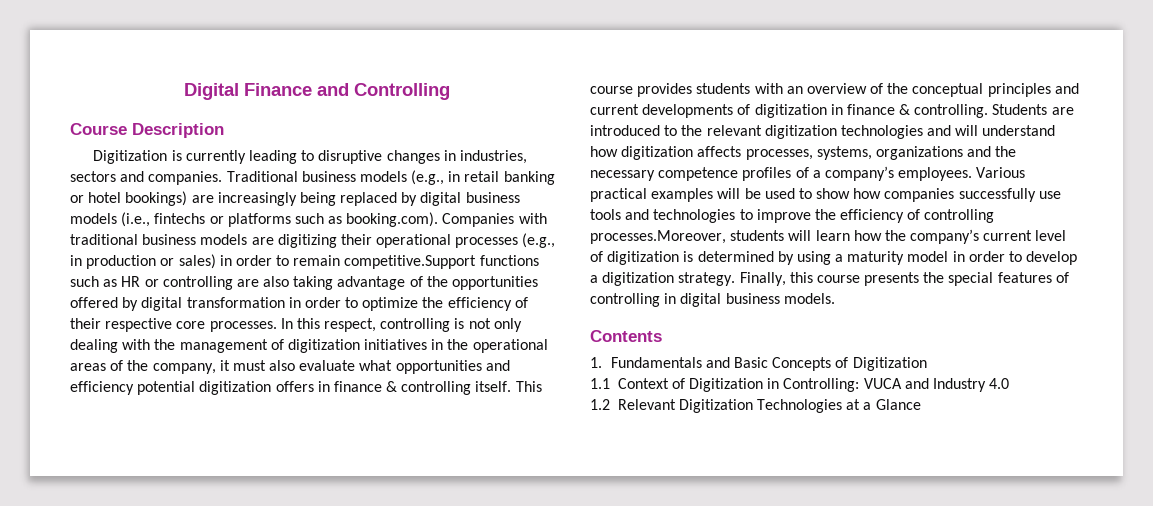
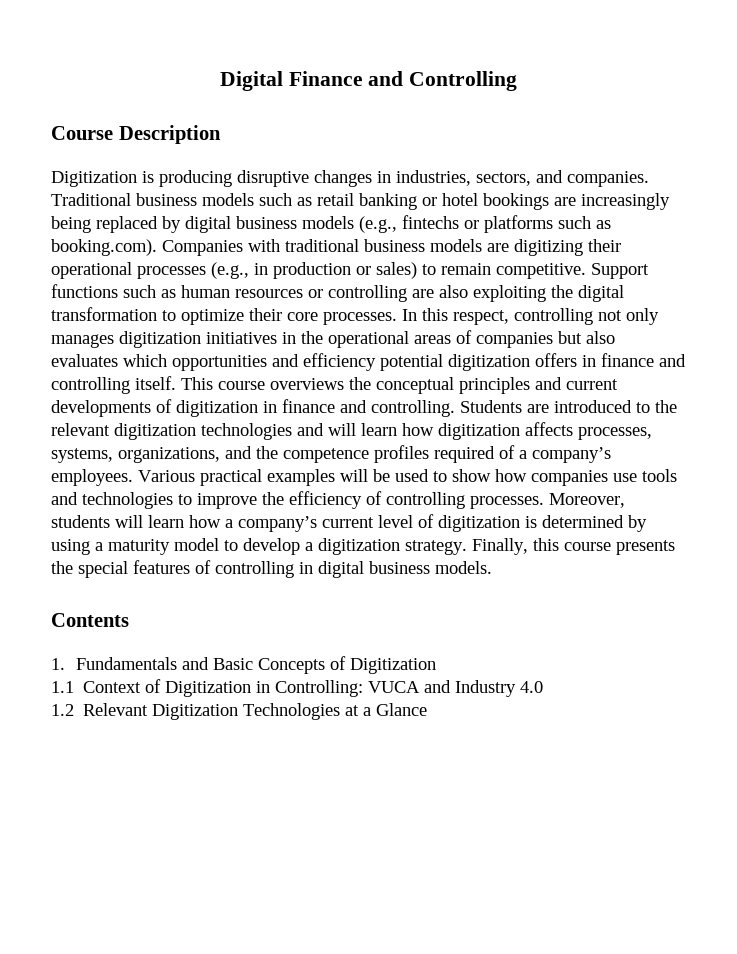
[185,150,315,164] currently leading to -> [159,170,232,187] producing
[70,171,116,182] sectors -> [476,172,531,186] sectors,
[411,170,461,185] (e.g., in -> [259,193,312,206] such as
[125,191,188,206] bookings) -> [483,193,549,210] bookings
[121,212,151,227] (i.e., -> [359,216,397,233] (e.g.,
[219,255,477,269] in order to remain competitive.Support -> [422,263,649,279] to remain competitive. Support
[121,276,141,287] HR -> [181,285,303,298] human resources
[293,276,539,290] [70,297,528,311] [70,318,173,332] taking advantage of the opportunities offered by digital transformation in order to optimize the efficiency of their respective -> [473,285,624,302] [51,307,282,325] exploiting the digital transformation to optimize their
[454,318,465,329] is -> (593, 316) none
[70,339,284,353] dealing with the management of -> [51,334,114,348] manages
[127,360,393,374] the company, it must also evaluate what -> [476,331,615,348] [51,354,167,367] companies but also evaluates which
[386,381,398,392] & -> [659,354,686,367] and
[637,83,884,97] provides students with an overview of -> [270,378,344,390] overviews
[899,104,911,115] & -> [340,400,367,413] and
[982,125,1056,136] understand -> [361,423,397,436] learn
[875,146,963,160] organizations -> [118,447,220,463] organizations,
[590,170,655,181] necessary -> (278, 452) none
(792, 174) none -> [434,446,495,463] required
[958,188,1036,202] successfully -> (608, 478) none
[590,230,726,244] processes.Moreover, -> [470,493,625,509] processes. Moreover,
[884,230,906,241] the -> [225,519,233,528] a
[952,251,1005,262] in order -> (219, 544) none

